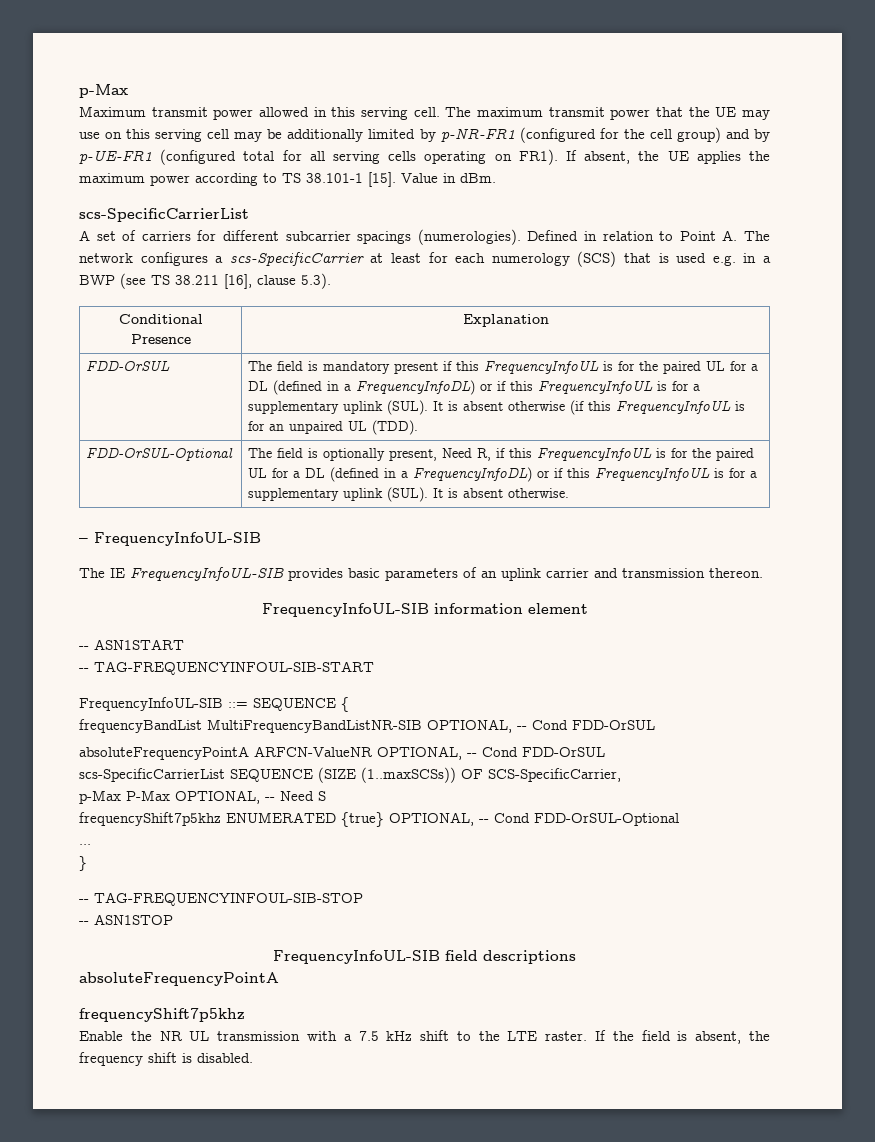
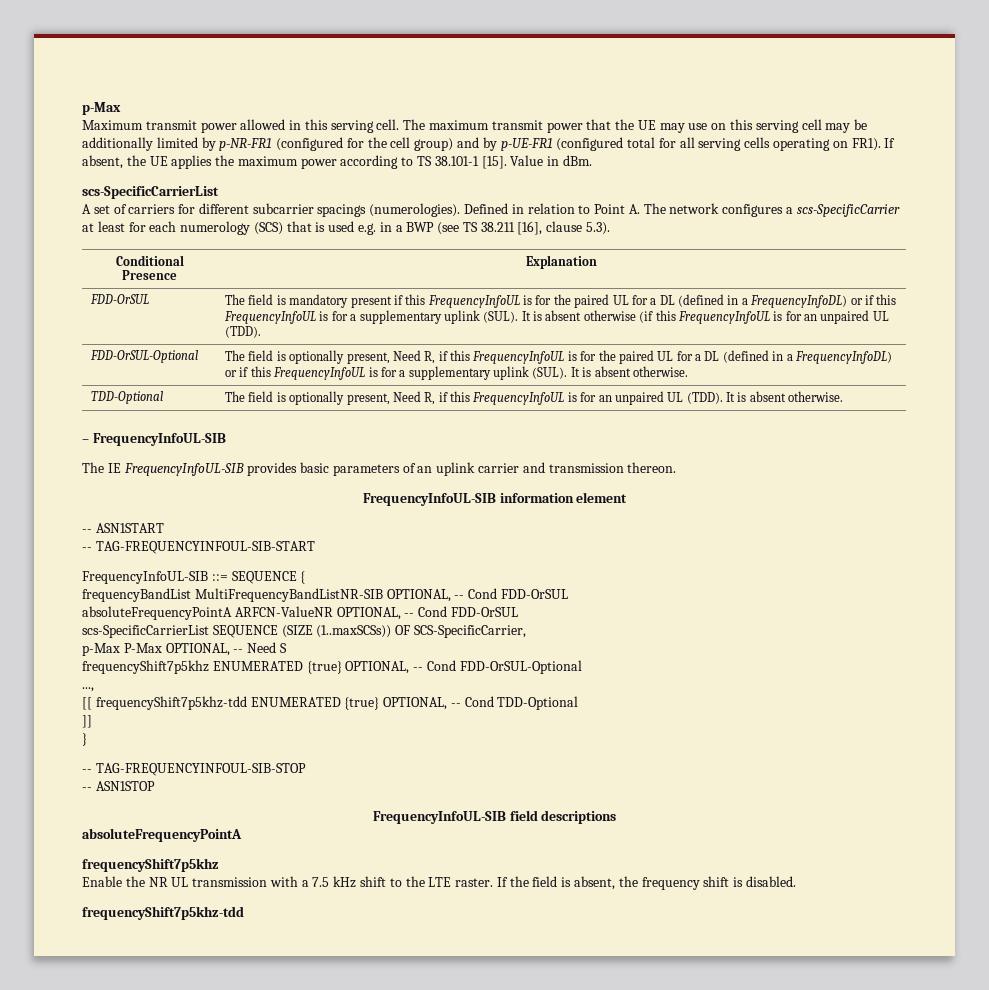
(570, 493) none -> [91,391,164,404] [225,391,844,405] // TDD-Optional | The field is optionally present, Need R, if this FrequencyInfoUL is for an unpaired UL (TDD). It is absent otherwise.
[79,844,91,845] ... -> [82,687,94,692] [82,696,579,710] [82,715,92,728] ..., // [[ frequencyShift7p5khz-tdd ENUMERATED {true} OPTIONAL, -- Cond TDD-Optional // ]]
(253, 1058) none -> [82,906,244,920] // frequencyShift7p5khz-tdd

